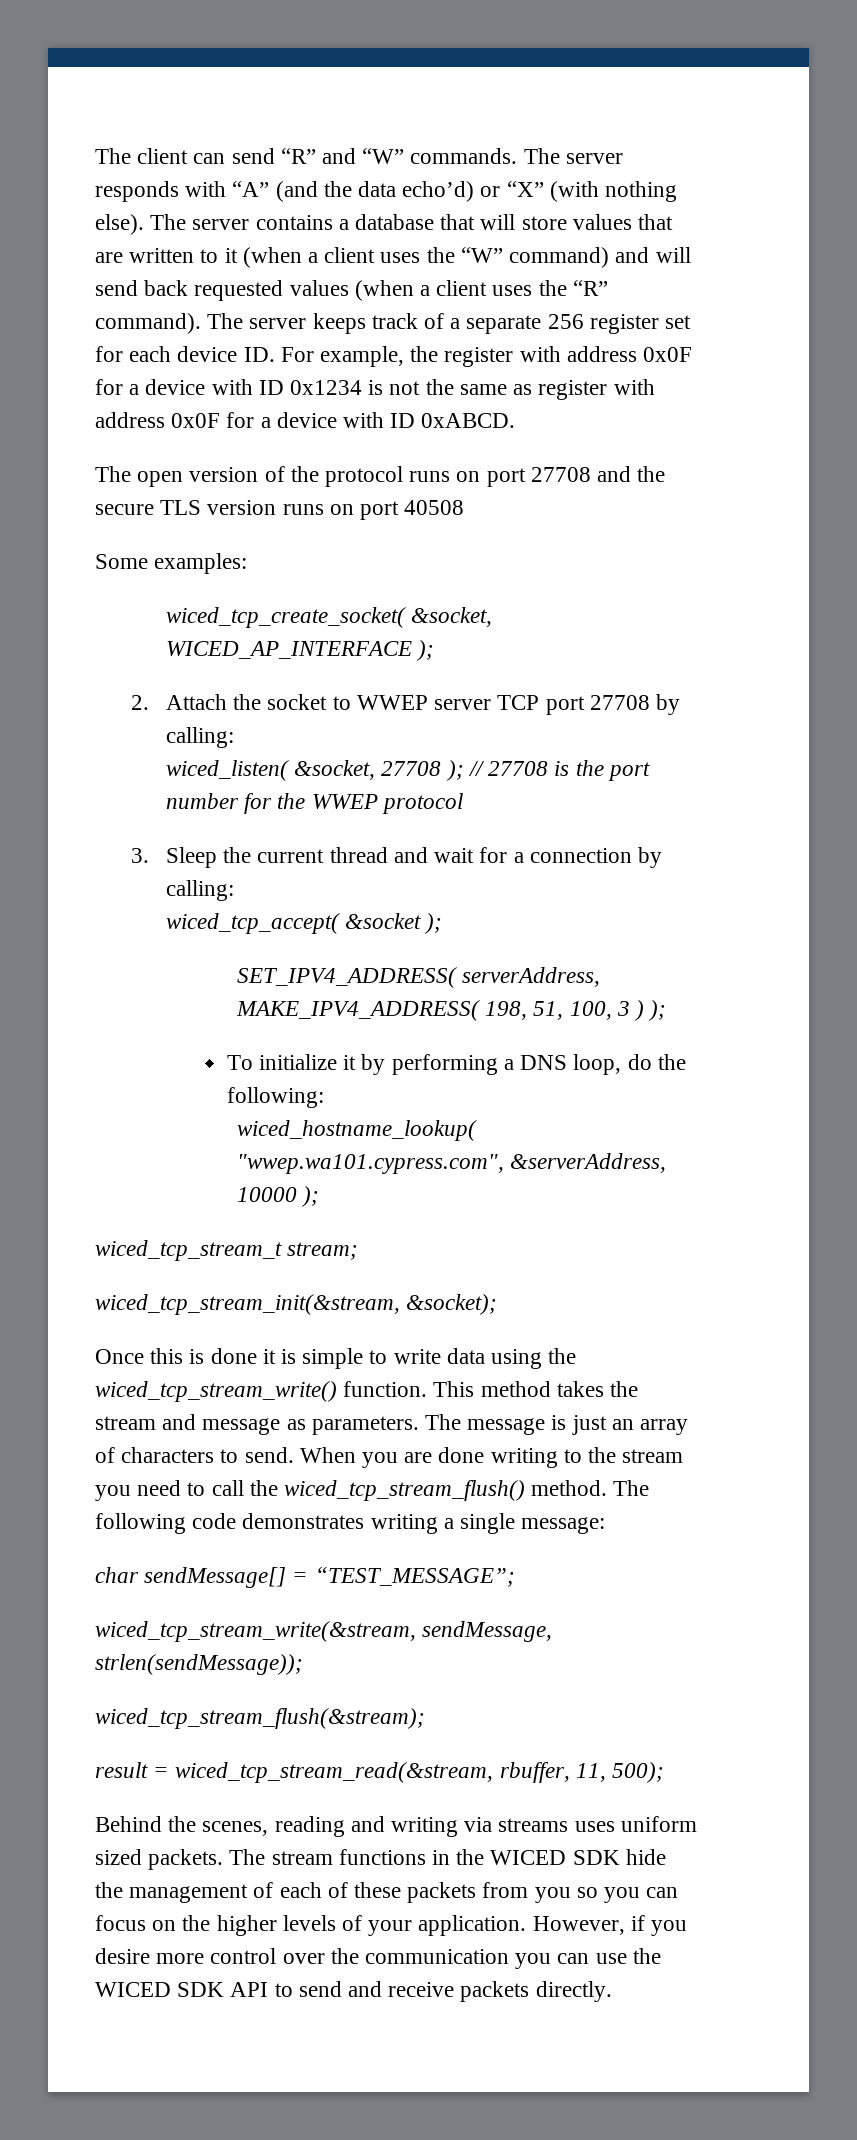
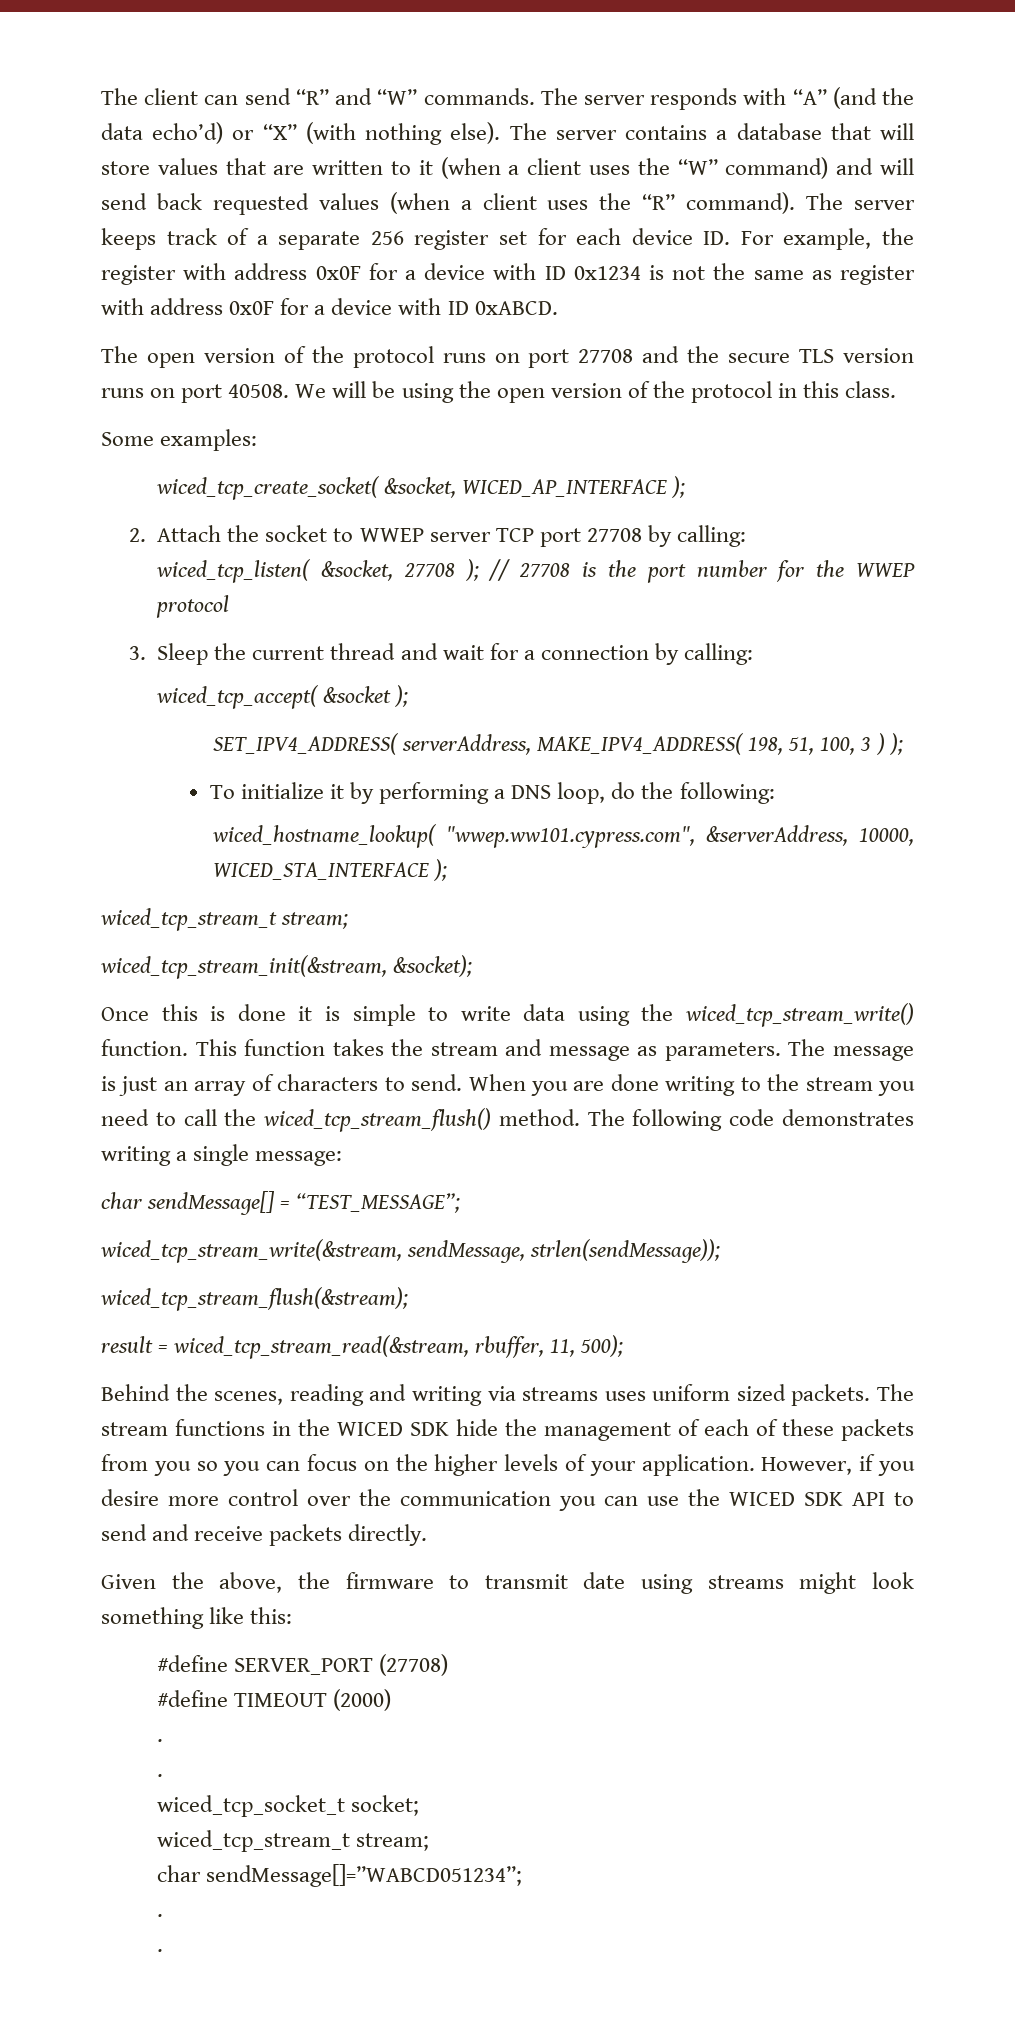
[404,500,465,515] 40508 -> [228,381,897,403] 40508. We will be using the open version of the protocol in this class.
[166,760,290,781] wiced_listen( -> [156,559,312,583] wiced_tcp_listen(
[237,1153,667,1174] [237,1187,298,1202] "wwep.wa101.cypress.com", &serverAddress, 10000 -> [446,825,914,848] [213,862,430,880] "wwep.ww101.cypress.com", &serverAddress, 10000, WICED_STA_INTERFACE
[480,1381,551,1397] method -> [244,1039,326,1056] function
(612, 1991) none -> [101,1572,914,1594] [101,1607,293,1629] [157,1654,449,1676] [157,1689,392,1711] [157,1739,164,1742] [157,1774,164,1777] [157,1795,420,1817] [157,1830,430,1852] [157,1864,523,1887] [157,1914,164,1917] [157,1949,164,1952] // Given the above, the firmware to transmit date using streams might look something like this: // #define SERVER_PORT (27708) // #define TIMEOUT (2000) // . // . // wiced_tcp_socket_t socket; // wiced_tcp_stream_t stream; // char sendMessage[]=”WABCD051234”; // . // .

